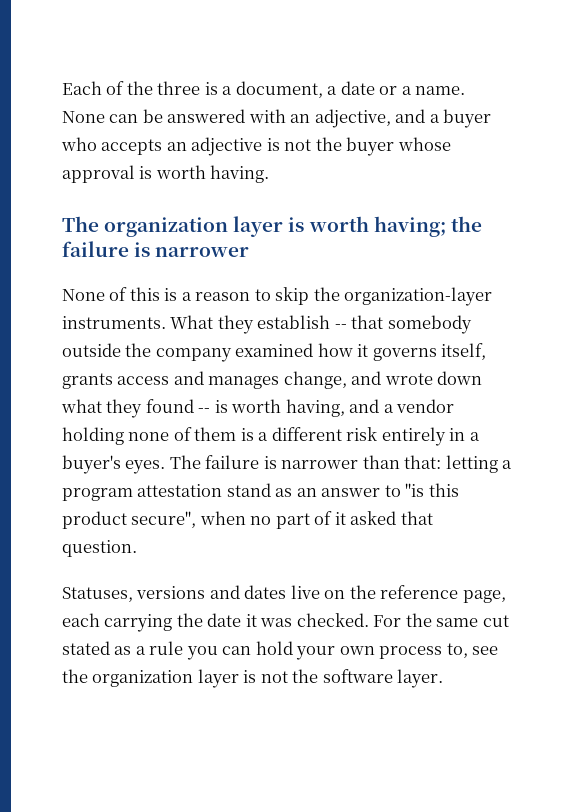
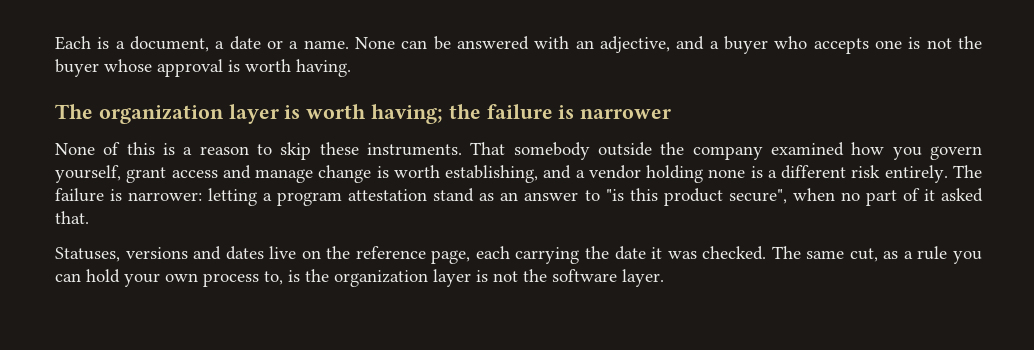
[106,81,201,95] of the three -> (91, 43) none
[166,137,263,156] an adjective -> [875,40,903,49] one
[313,287,493,306] [62,315,384,334] the organization-layer instruments. What they establish -- that -> [319,142,506,156] these instruments. That
[357,343,487,361] [62,371,483,389] [61,399,345,418] it governs itself, grants access and manages change, and wrote down what they found -- is worth having, -> [892,146,983,160] [55,165,539,183] you govern yourself, grant access and manage change is worth establishing,
[173,427,237,441] of them -> (746, 173) none
[381,427,480,446] [62,455,442,474] entirely in a buyer's eyes. The failure is narrower than that: -> [884,165,983,183] [55,188,203,202] entirely. The failure is narrower:
[400,511,433,525] [62,540,137,557] that question. -> [55,211,89,224] that.
[373,613,509,627] [62,641,110,655] For the same cut stated -> [771,246,878,262] The same cut,
[472,646,499,655] see -> [288,270,300,282] is

